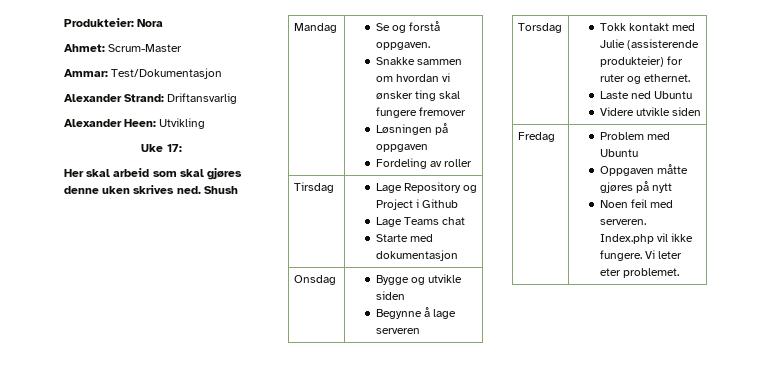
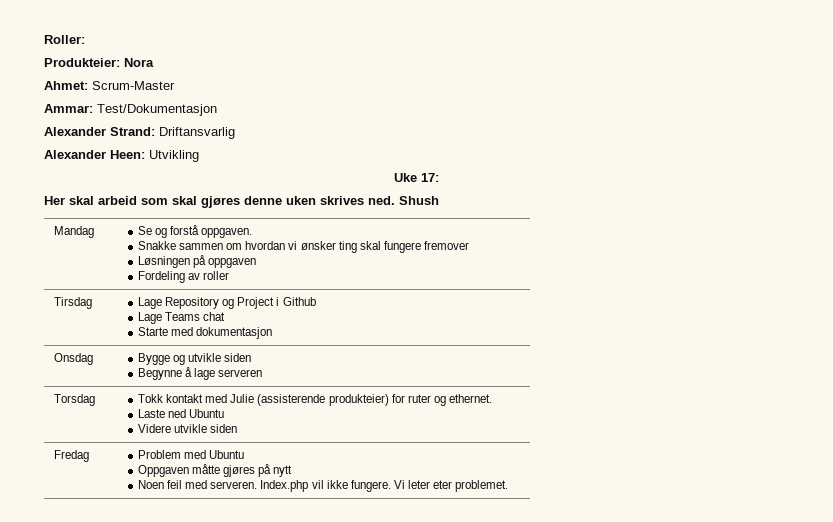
(64, 22) none -> [44,35,85,44] Roller: //

